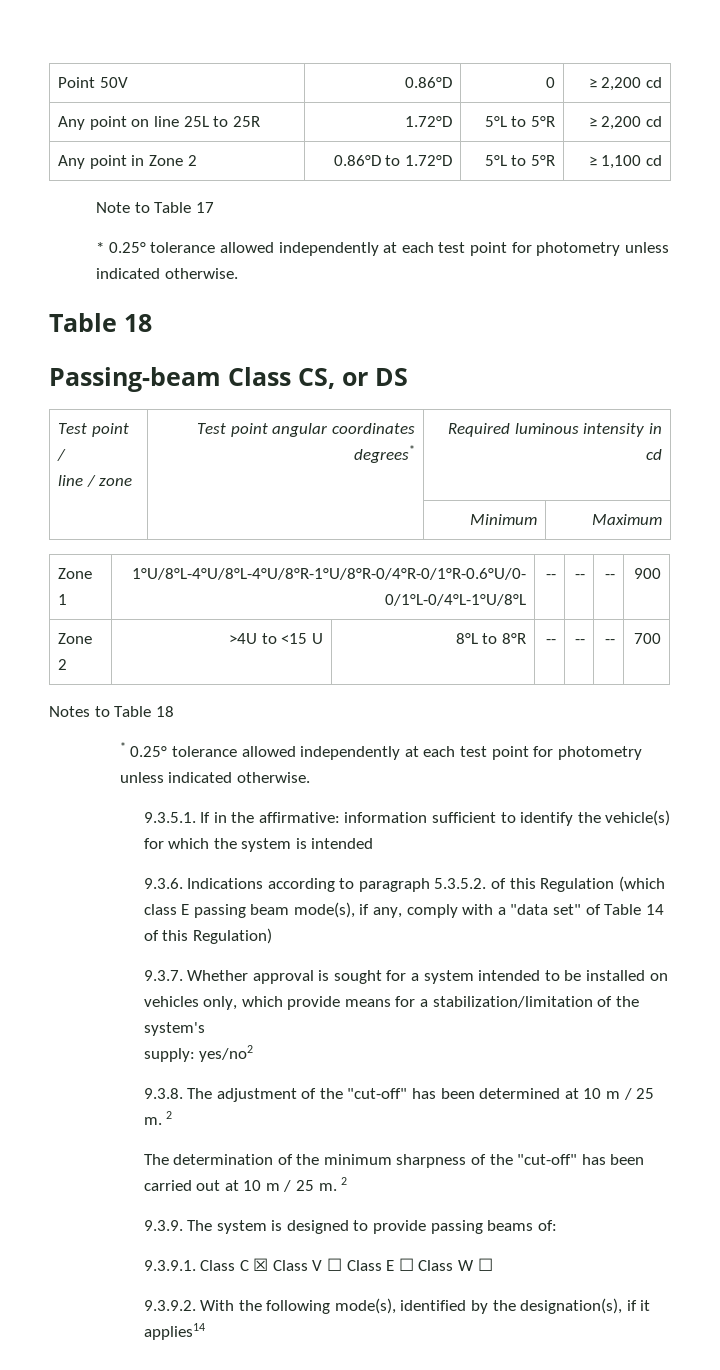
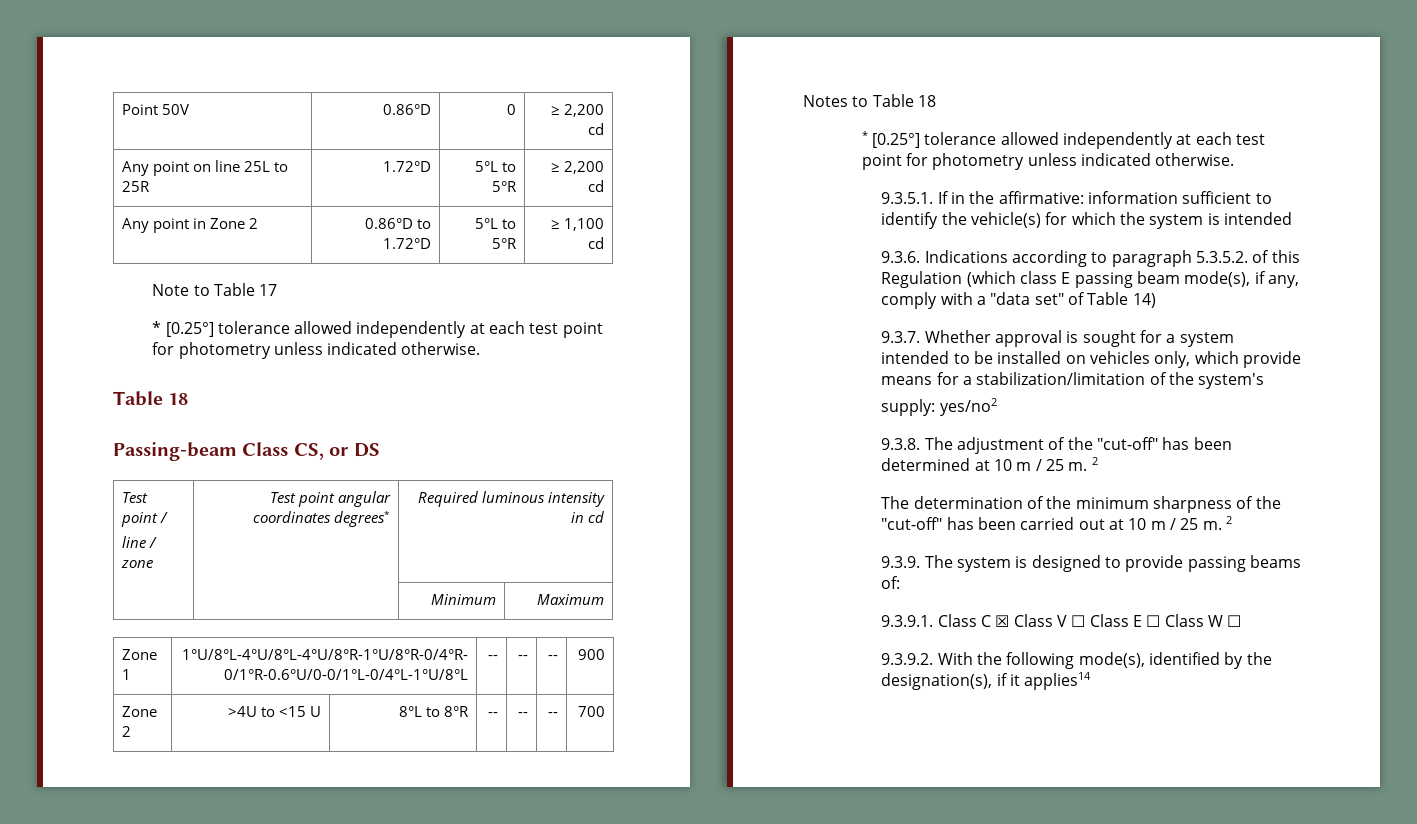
[108,242,146,253] 0.25° -> [165,322,214,337] [0.25°]
[130,746,168,757] 0.25° -> [872,133,921,148] [0.25°]
[645,904,664,915] [143,928,272,944] 14 of this Regulation) -> [1132,293,1156,308] 14)

